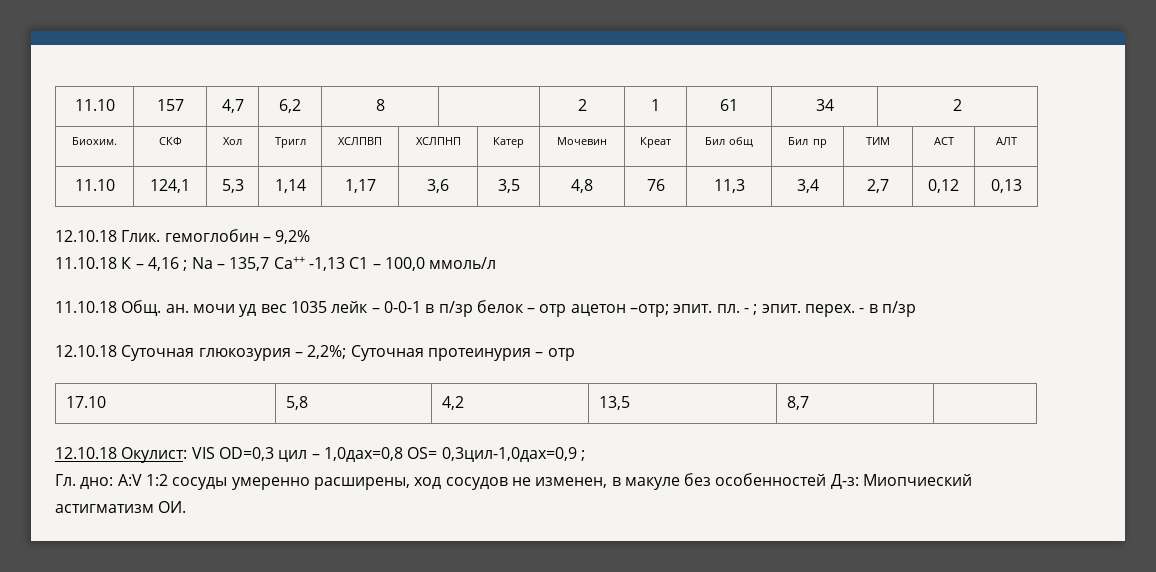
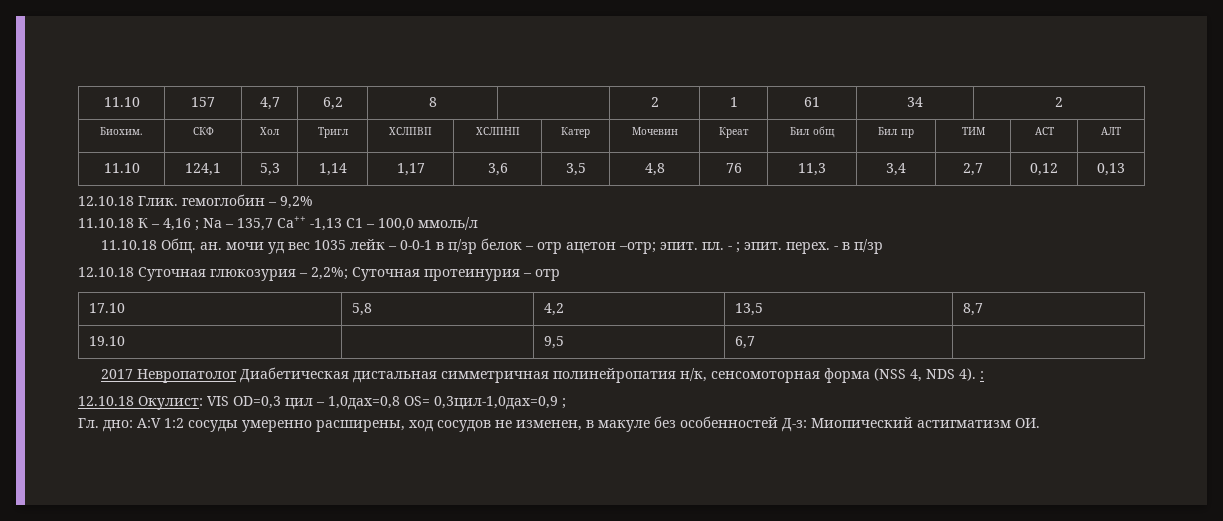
(809, 403) | -> [88,336,125,346] [543,336,564,349] [734,336,755,349] [101,367,985,383] // 19.10 | | 9,5 | 6,7 | // 2017 Невропатолог Диабетическая дистальная симметричная полинейропатия н/к, сенсомоторная форма (NSS 4, NDS 4). :
[863,474,973,486] Миопчиеский -> [811,417,913,428] Миопический

